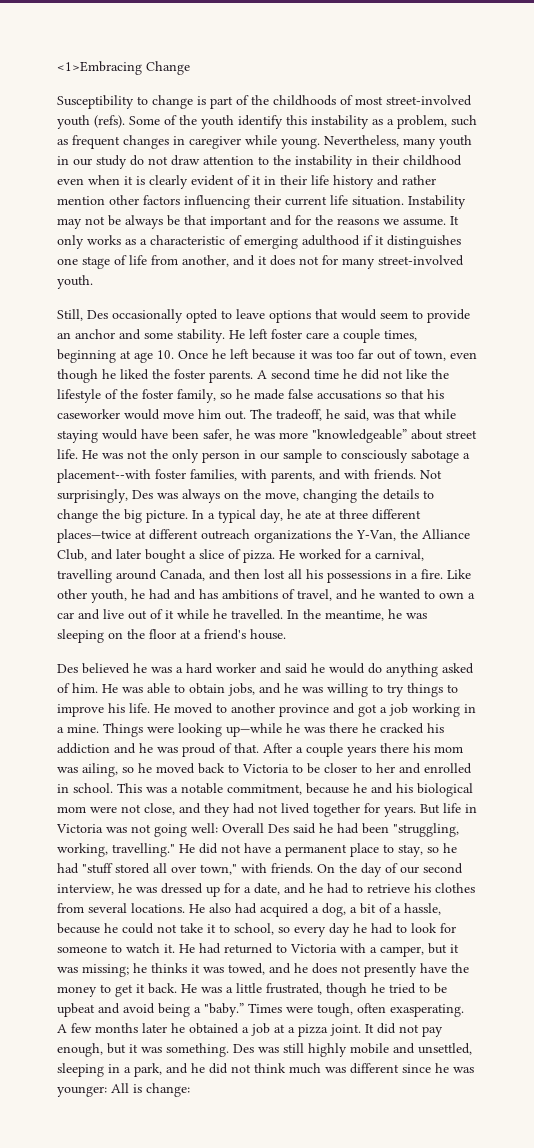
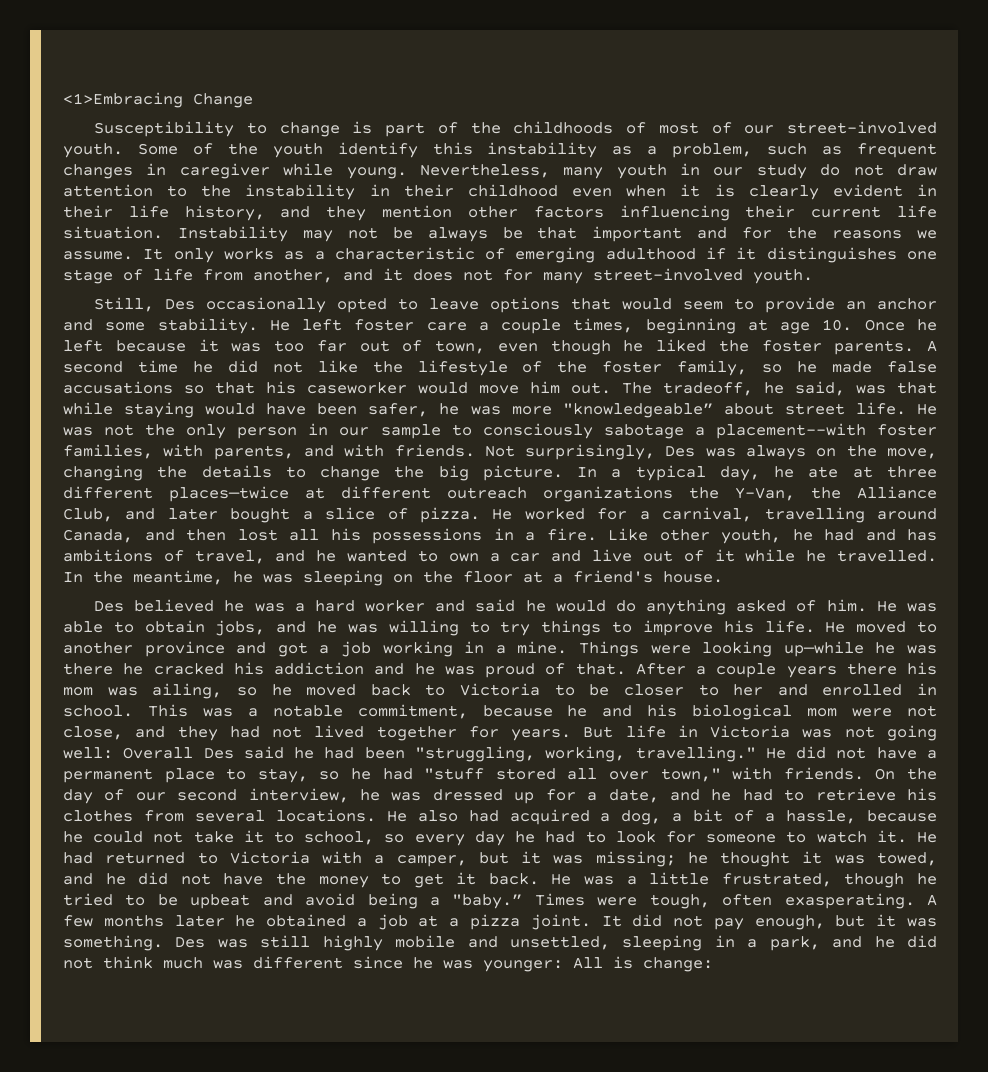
[386,95,472,106] [57,115,125,129] street-involved youth (refs). -> [711,121,937,134] [63,143,123,158] of our street-involved youth.
[237,175,261,185] of it -> (903, 190) none
[333,175,436,189] history and rather -> [184,205,367,221] history, and they
[151,963,187,973] thinks -> [720,852,791,867] thought
[312,963,417,977] does not presently -> [138,872,211,885] did not

